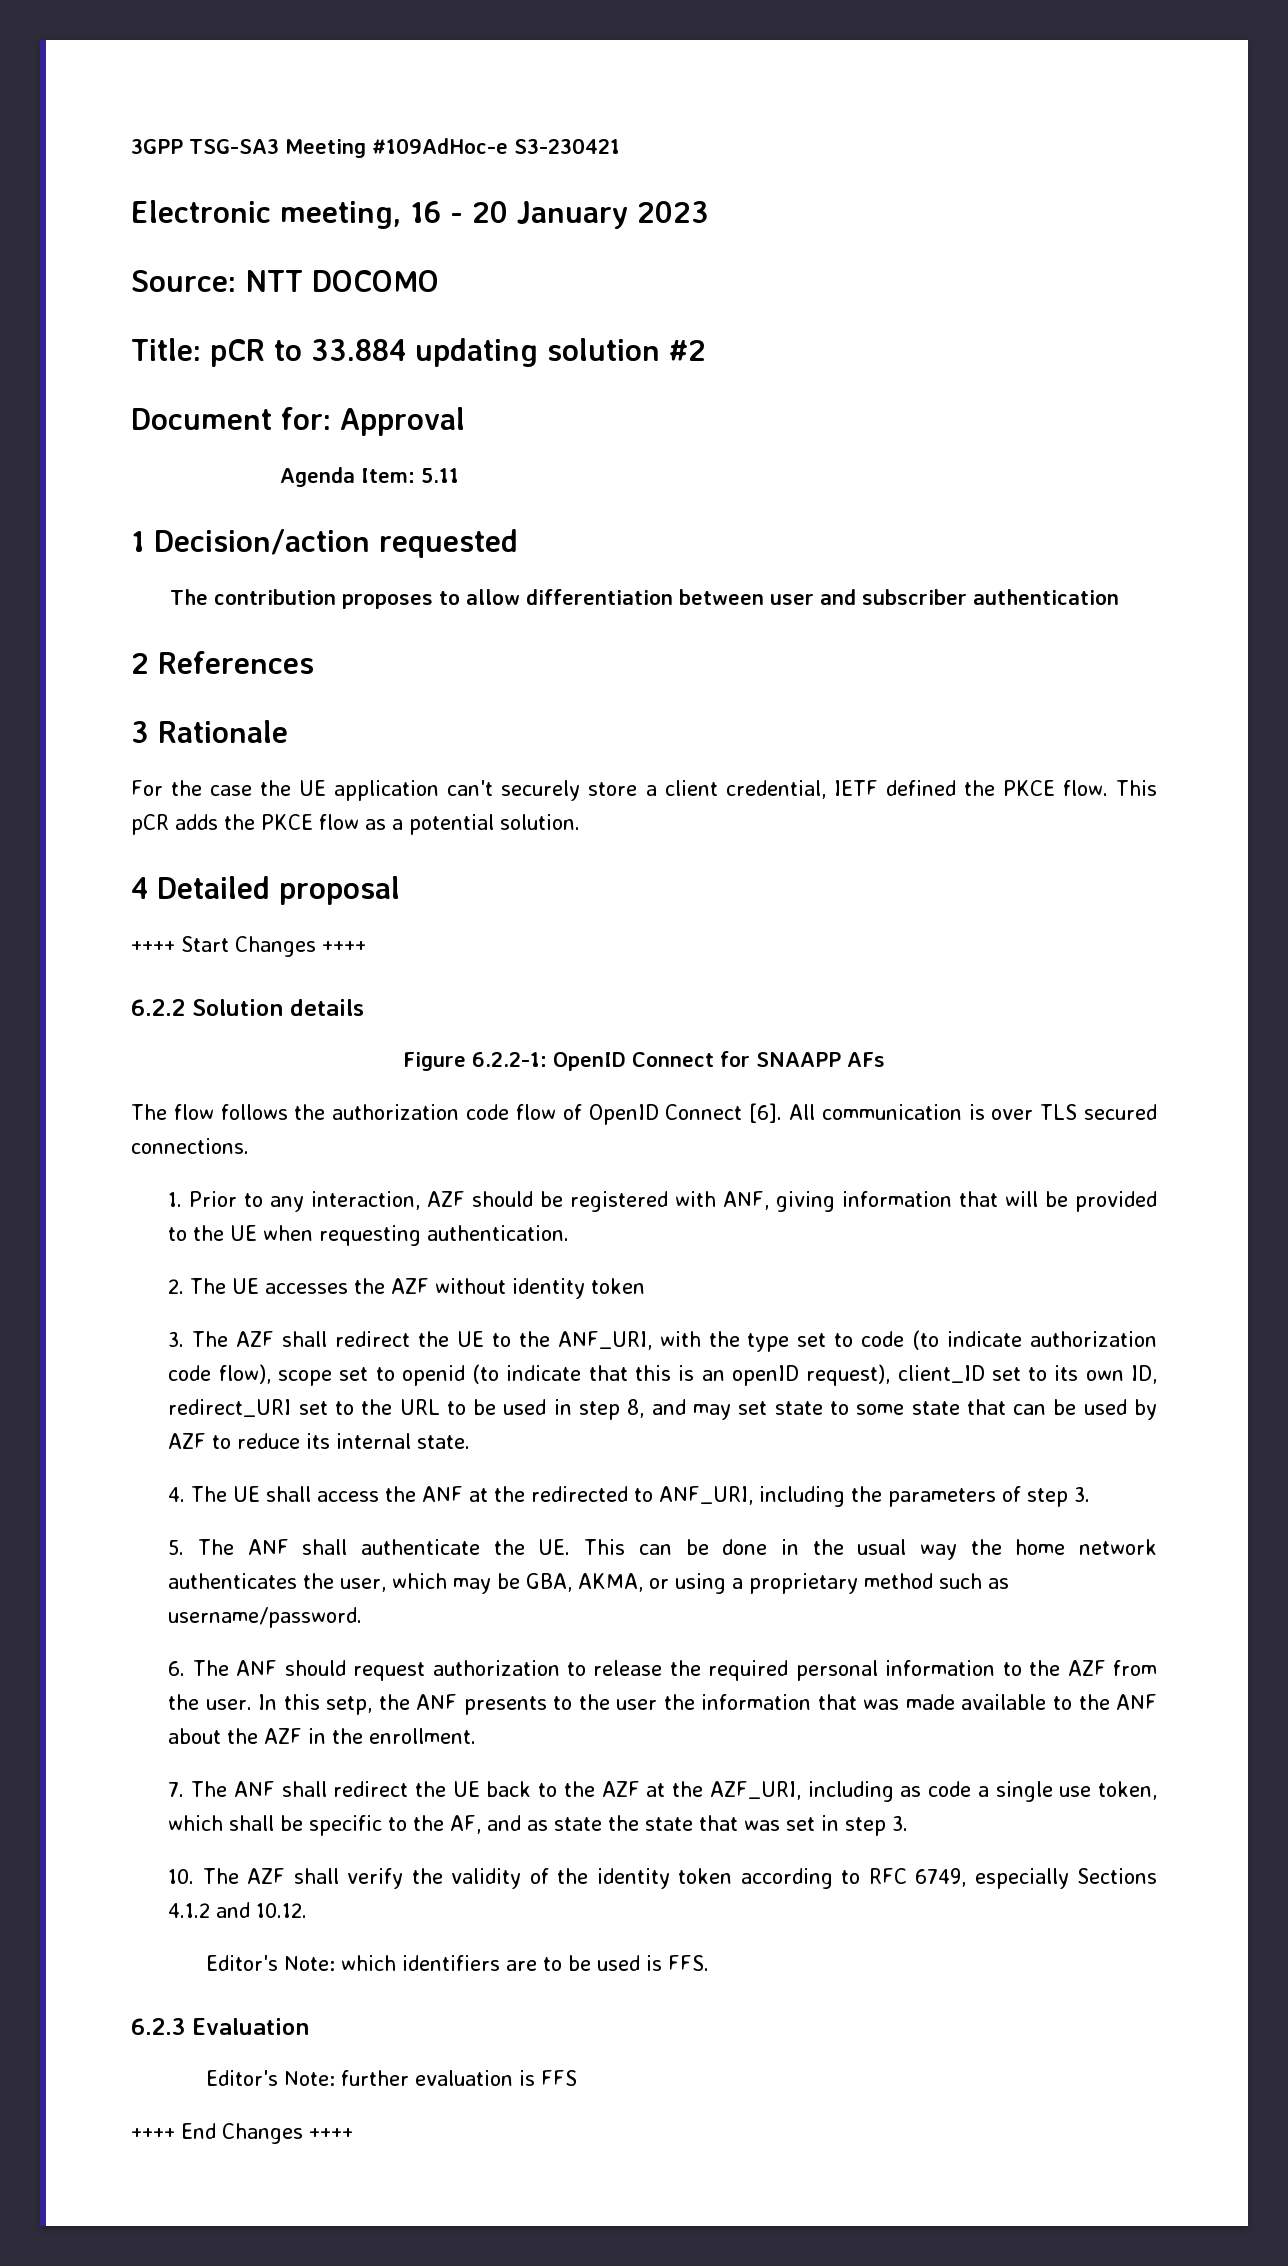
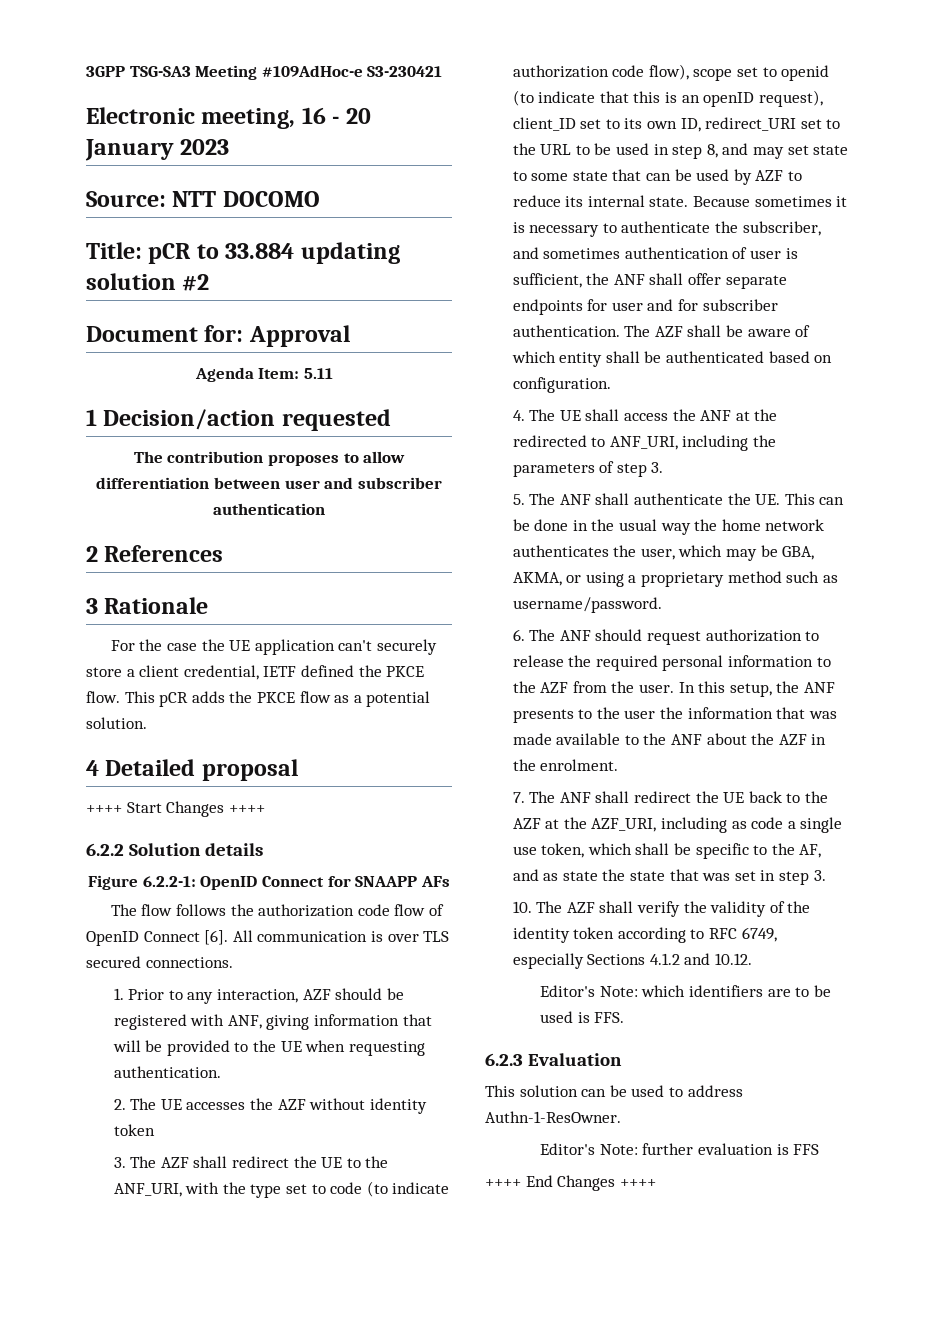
(471, 1442) none -> [692,196,848,207] [512,221,821,237] [512,247,798,259] [512,273,787,289] [512,299,778,315] [512,325,811,337] [511,351,833,367] [512,377,611,393] Because sometimes it is necessary to authenticate the subscriber, and sometimes authentication of user is sufficient, the ANF shall offer separate endpoints for user and for subscriber authentication. The AZF shall be aware of which entity shall be authenticated based on configuration.
[326,1696,373,1715] setp, -> [729,683,772,697] setup,
[369,1728,477,1744] enrollment. -> [540,759,619,771] enrolment.
(309, 2026) none -> [485,1085,743,1097] [485,1111,621,1123] // This solution can be used to address Authn-1-ResOwner.

